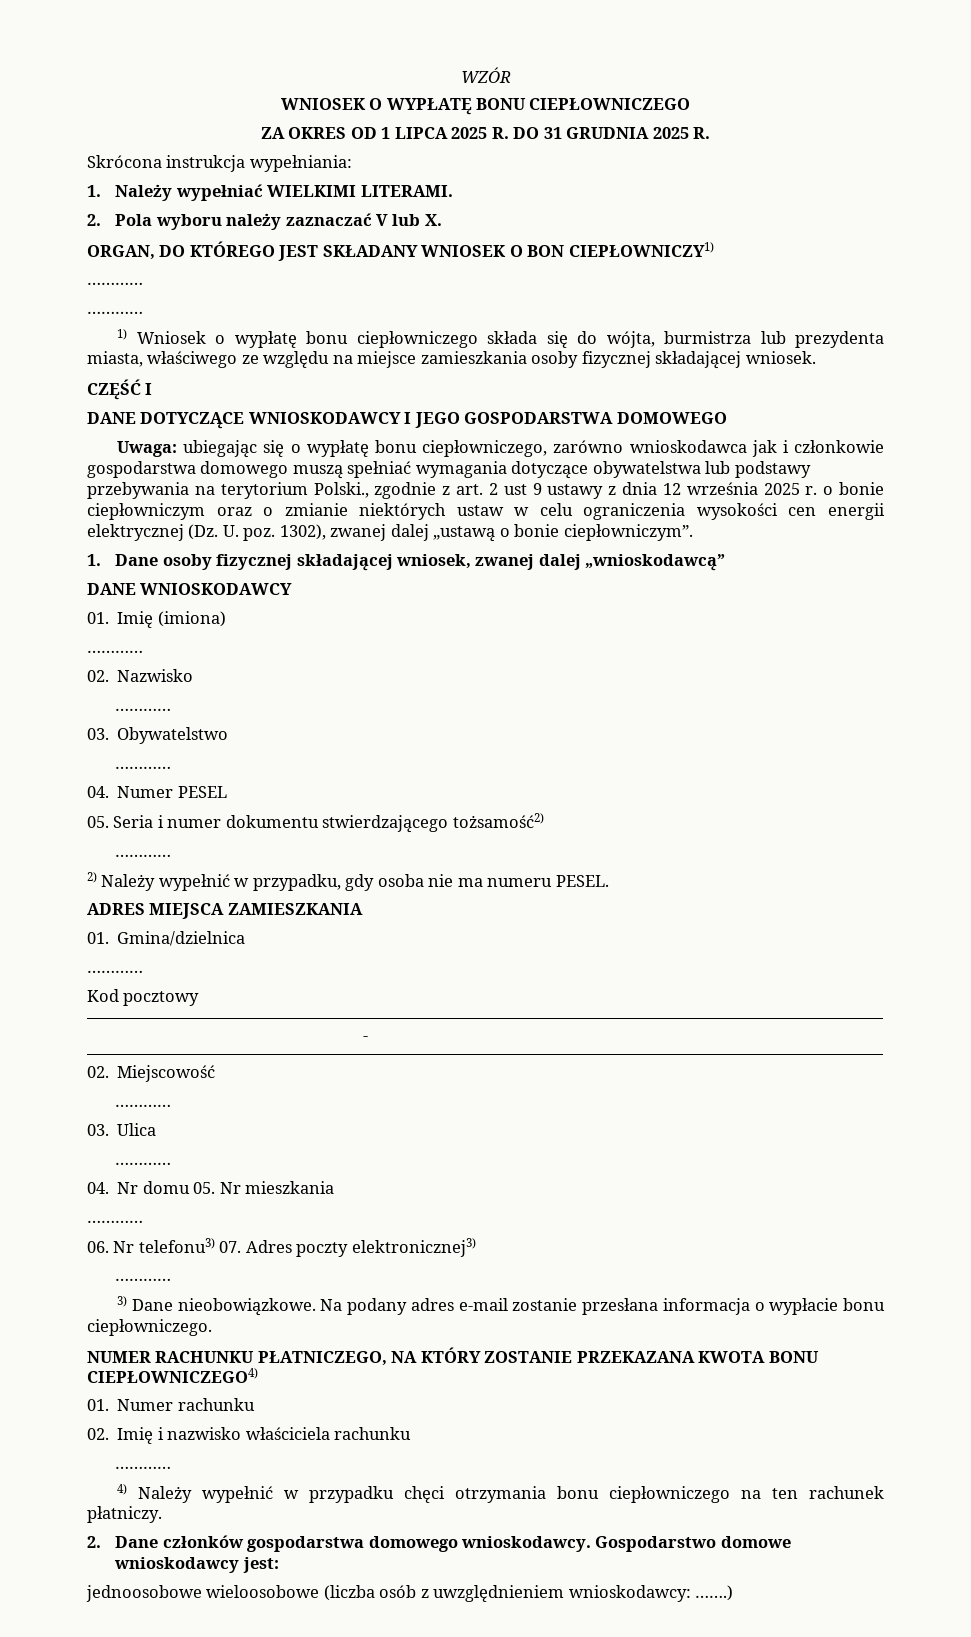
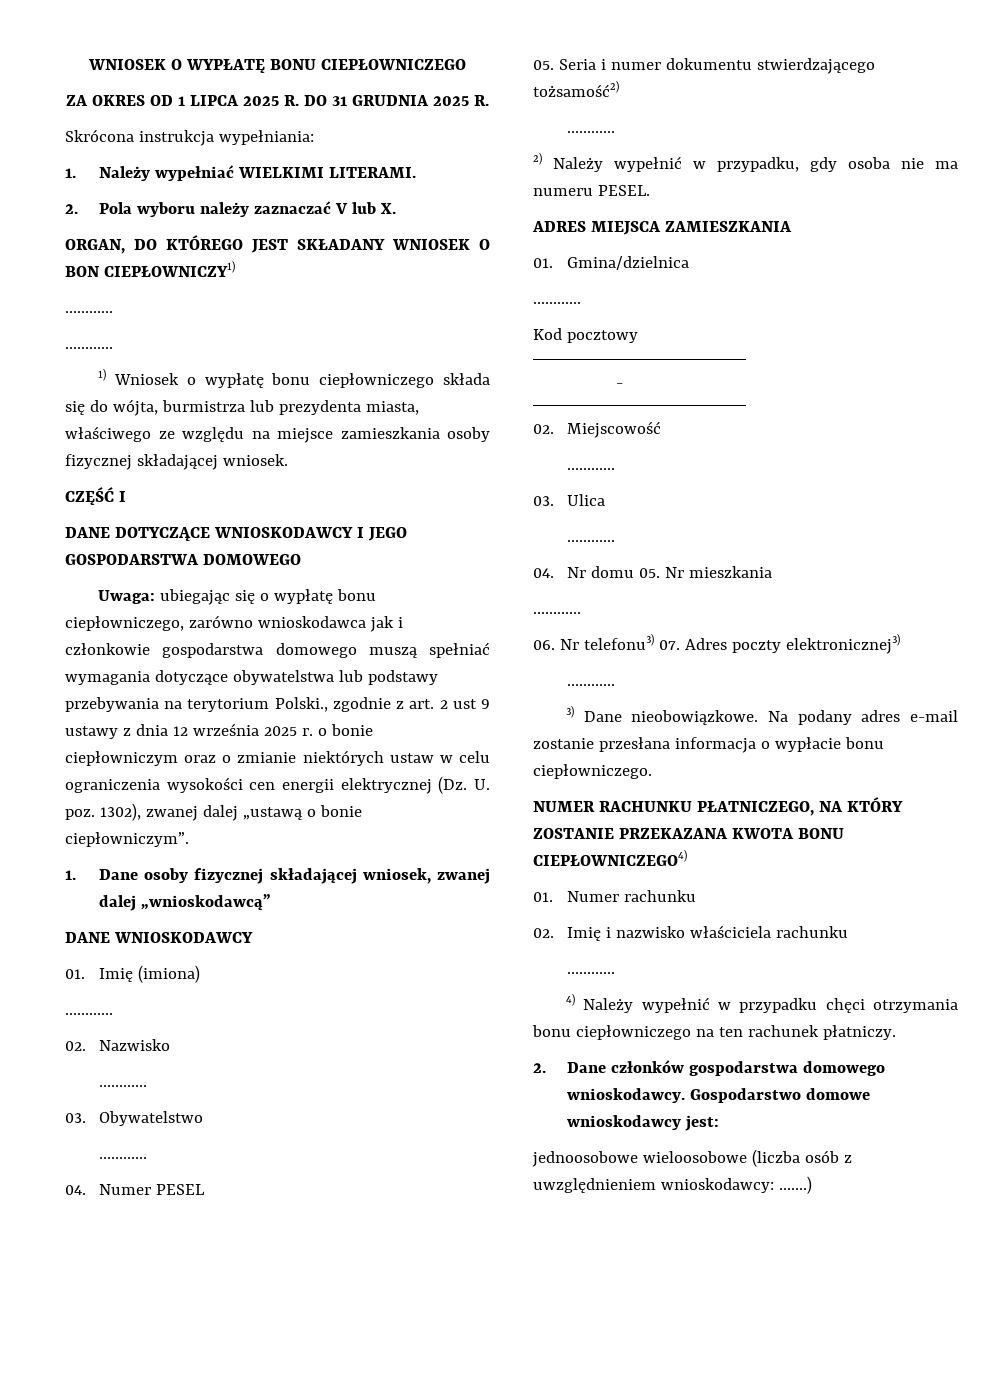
[460,67,511,83] WZÓR // -> (88, 64) none

